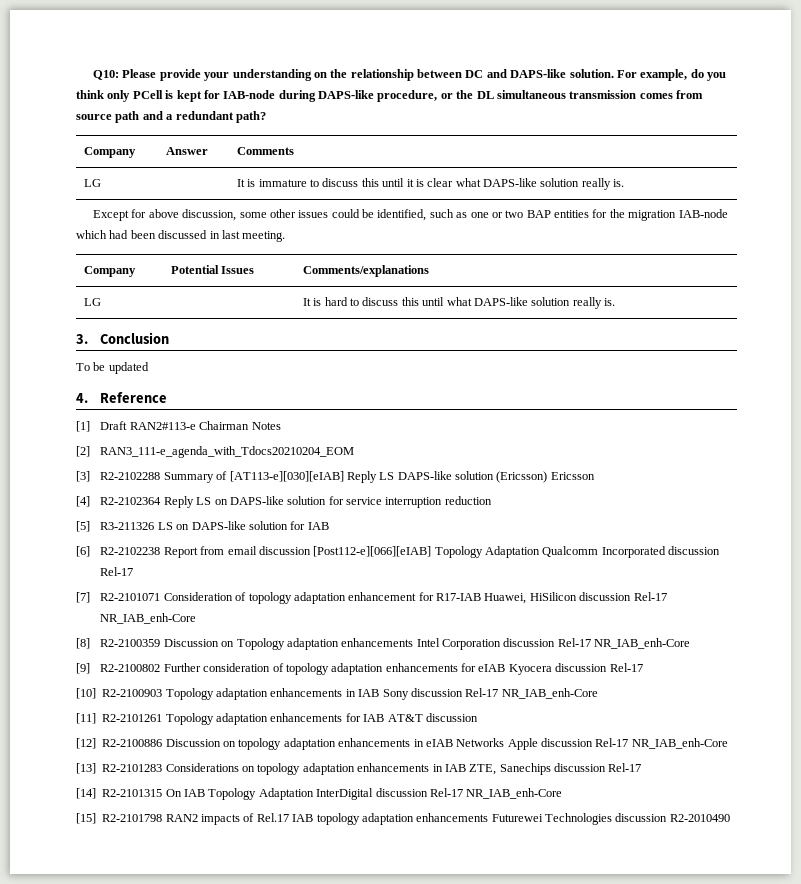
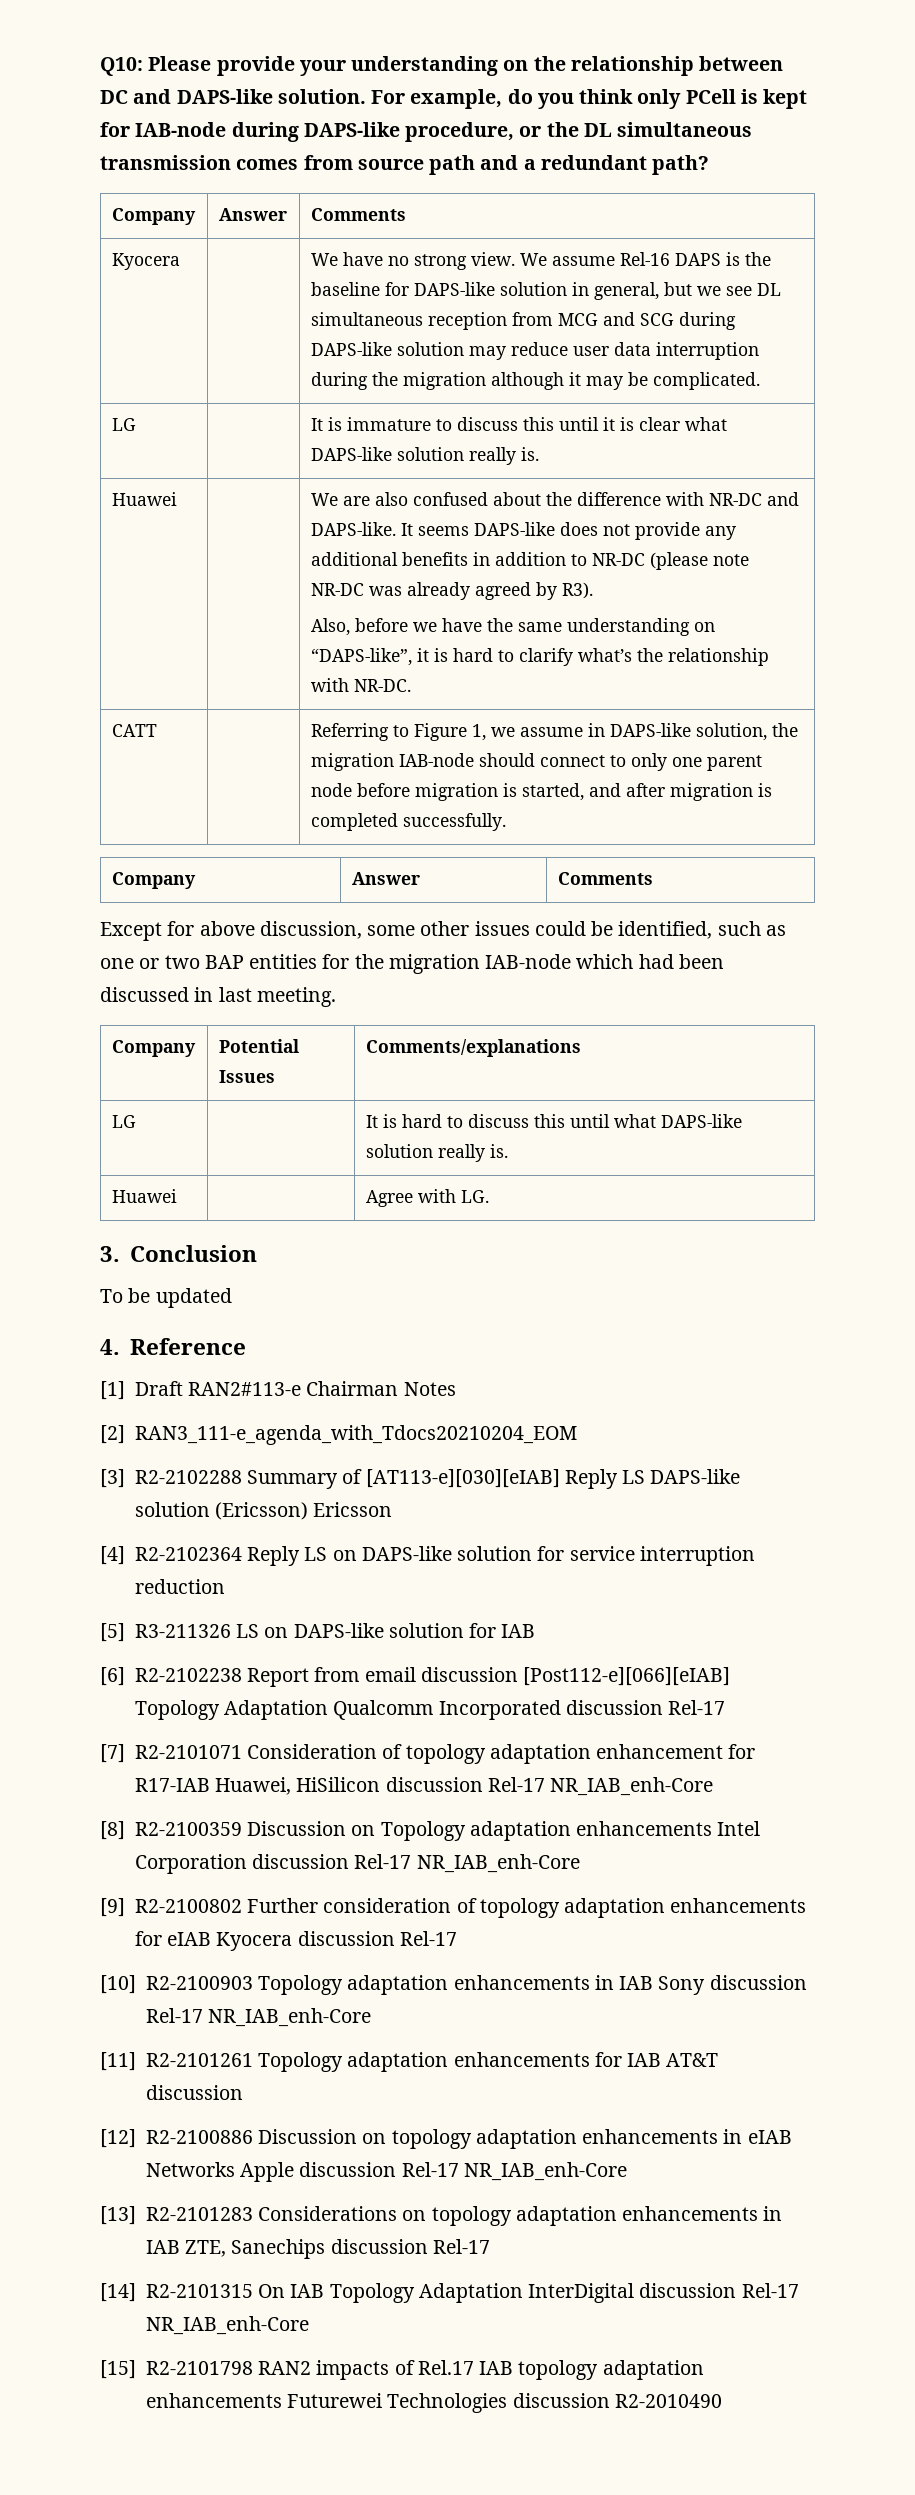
(294, 151) none -> [111,253,180,270] [310,252,771,270] [310,282,781,300] [310,312,736,330] [310,342,759,360] [310,372,760,390] // Kyocera | | We have no strong view. We assume Rel-16 DAPS is the baseline for DAPS-like solution in general, but we see DL simultaneous reception from MCG and SCG during DAPS-like solution may reduce user data interruption during the migration although it may be complicated.
(625, 183) none -> [111,492,177,506] [310,492,799,506] [310,522,736,540] [310,552,749,570] [310,582,593,600] [310,618,715,636] [310,648,769,666] [310,678,411,692] [111,724,157,737] [310,723,798,741] [310,753,762,771] [310,783,772,801] [310,813,506,831] [111,872,196,889] [351,872,420,885] [557,872,653,885] // Huawei | | We are also confused about the difference with NR-DC and DAPS-like. It seems DAPS-like does not provide any additional benefits in addition to NR-DC (please note NR-DC was already agreed by R3). // Also, before we have the same understanding on “DAPS-like”, it is hard to clarify what’s the relationship with NR-DC. // CATT | | Referring to Figure 1, we assume in DAPS-like solution, the migration IAB-node should connect to only one parent node before migration is started, and after migration is completed successfully. // Company | Answer | Comments
(616, 302) none -> [111,1189,177,1203] [365,1189,489,1207] // Huawei | | Agree with LG.

